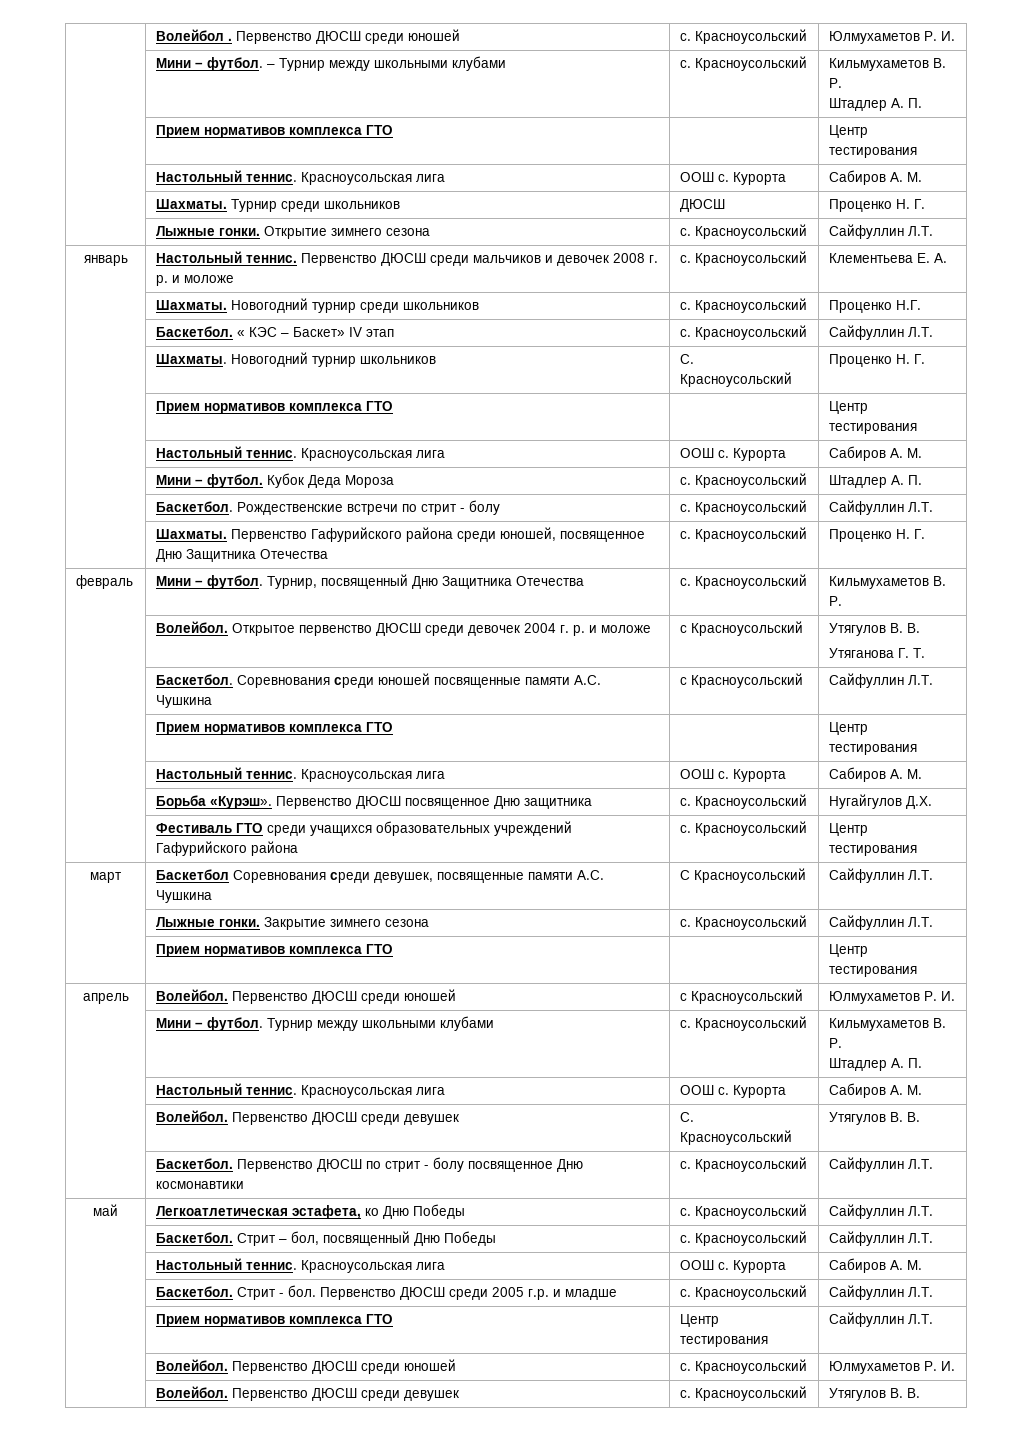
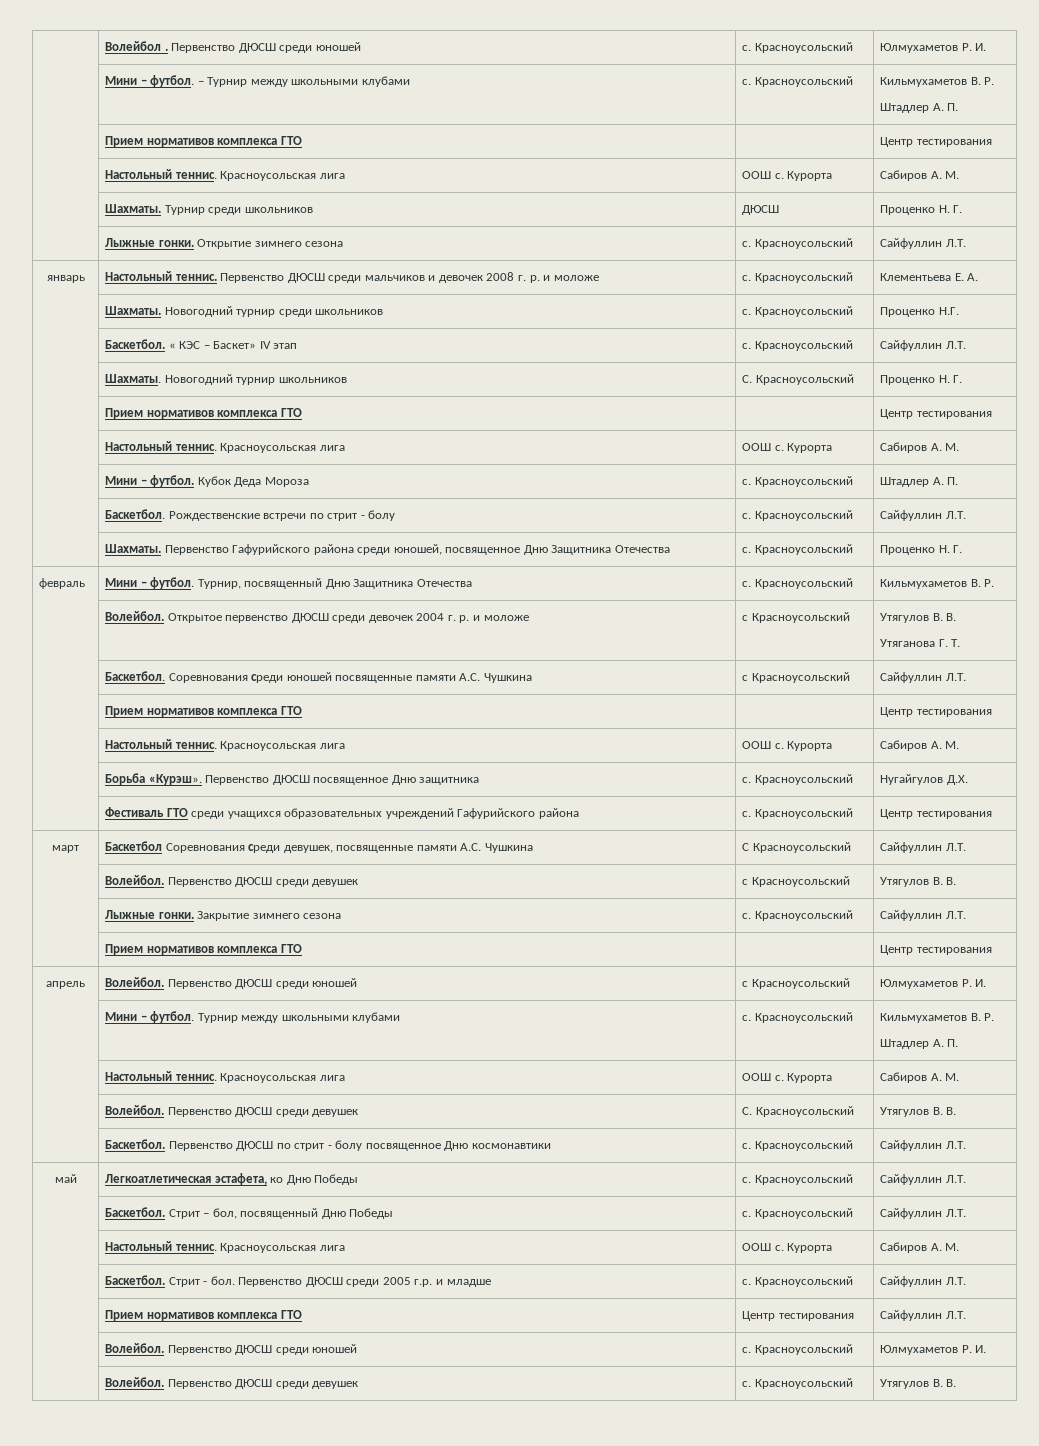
(934, 875) none -> [105,875,359,887] [742,876,850,887] [880,877,957,887] // | Волейбол. Первенство ДЮСШ среди девушек | с Красноусольский | Утягулов В. В.

